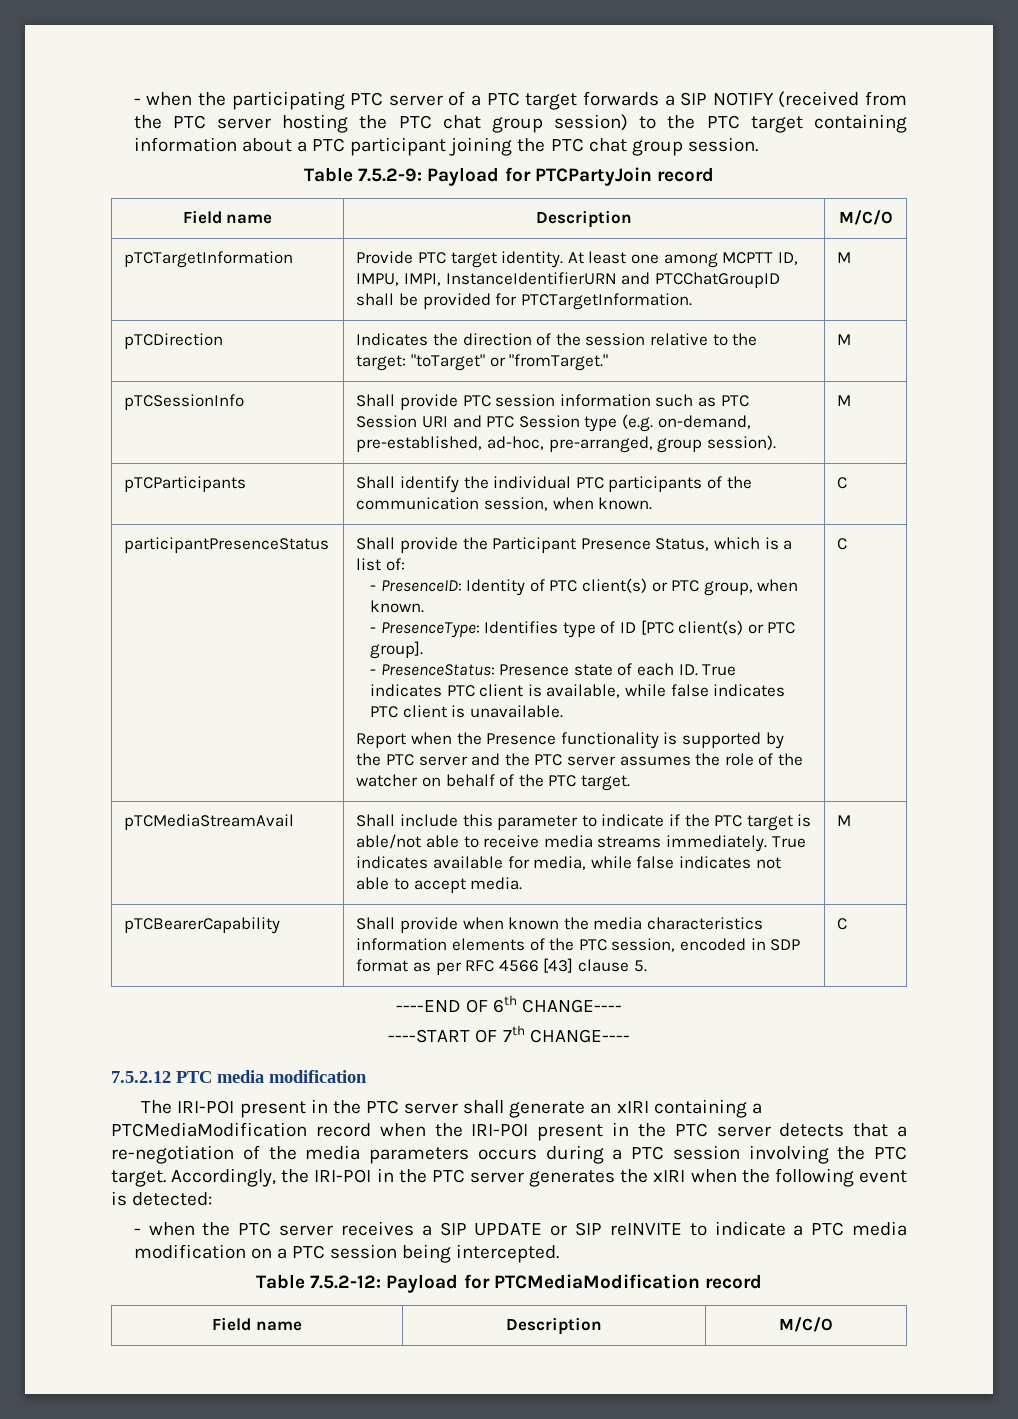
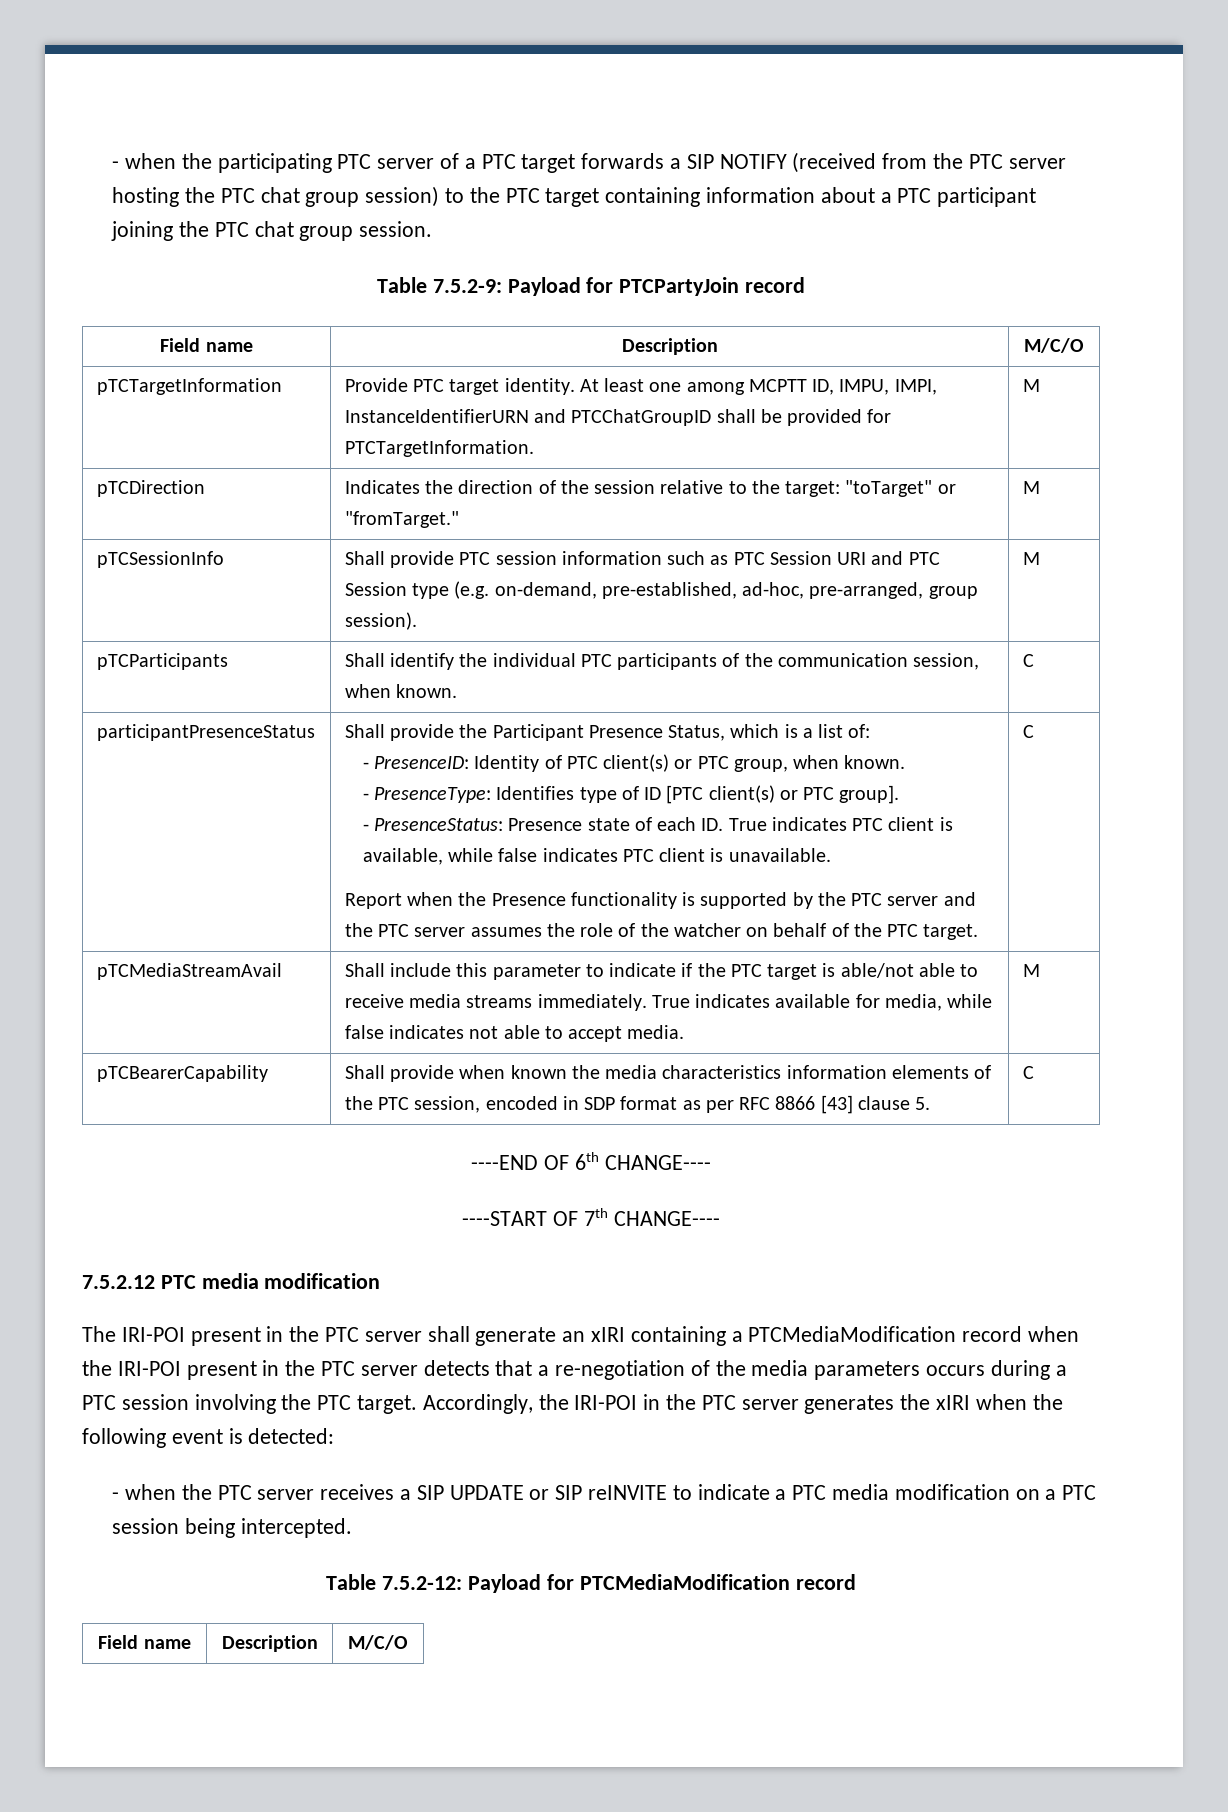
[498,960,539,972] 4566 -> [775,1096,816,1110] 8866

